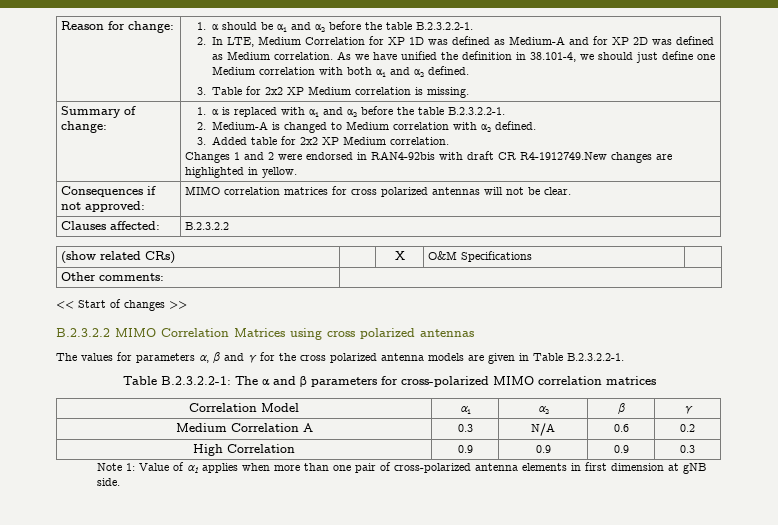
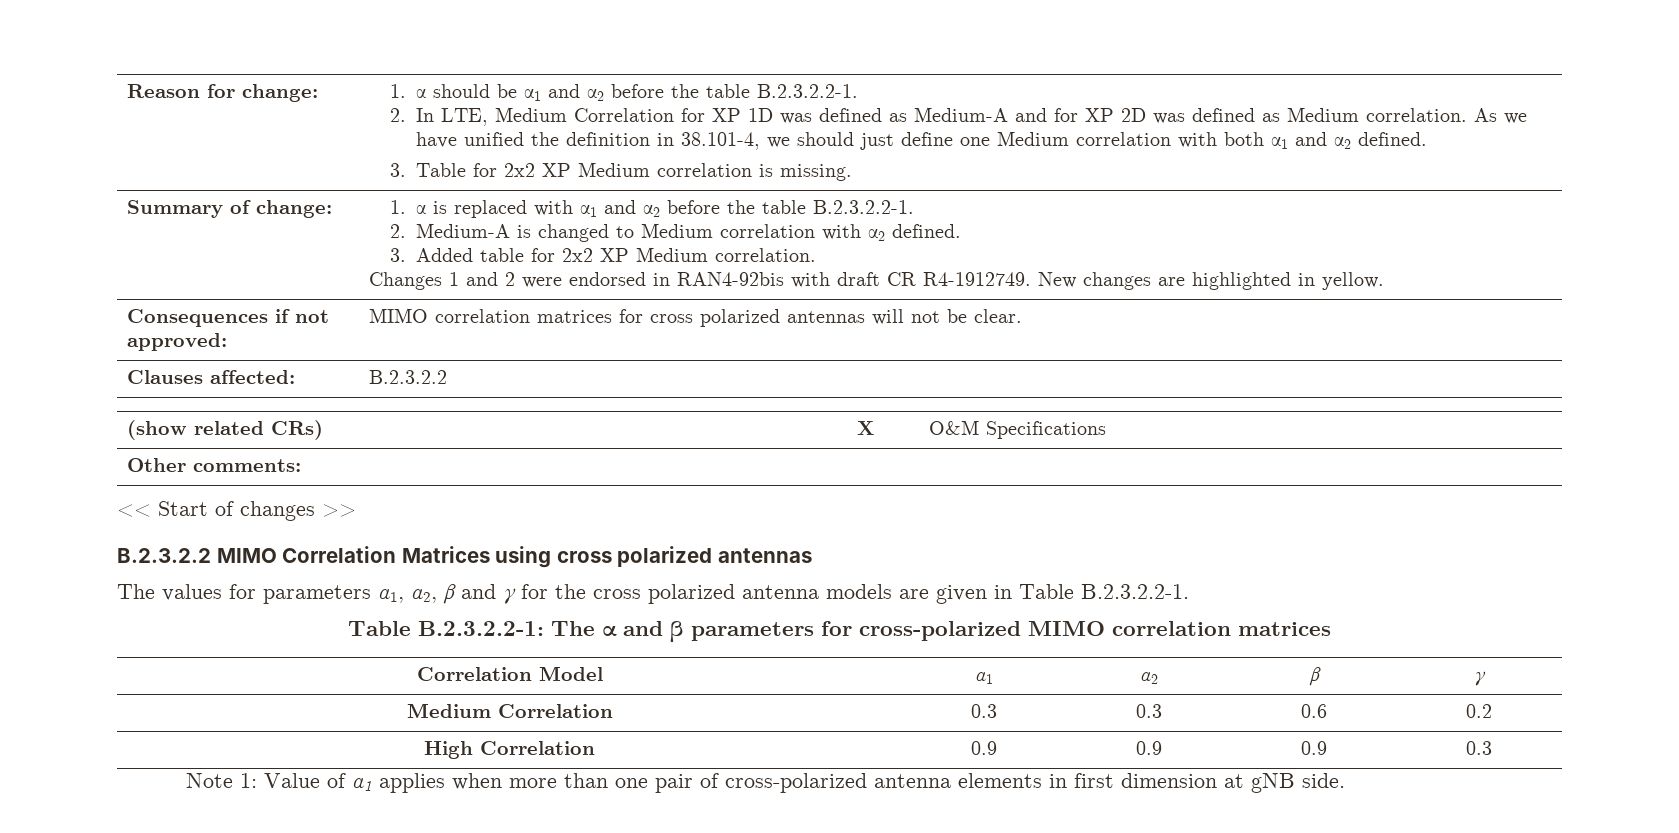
[520,152,608,160] R4-1912749.New -> [923,272,1078,288] R4-1912749. New
[199,355,209,363] α, -> [378,589,437,603] α1, α2,
[302,423,313,432] [457,424,473,432] [531,423,555,436] A | 0.3 | N/A -> [971,704,997,718] [1136,704,1162,718] | 0.3 | 0.3

